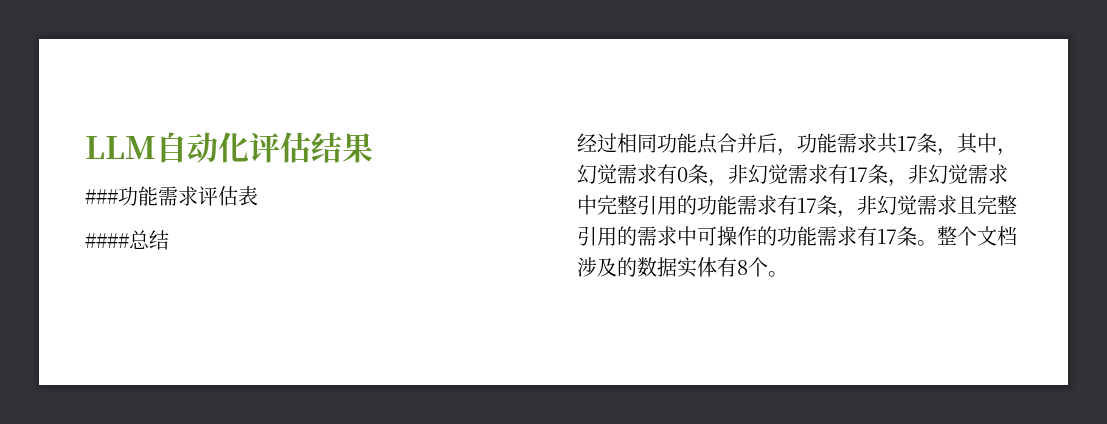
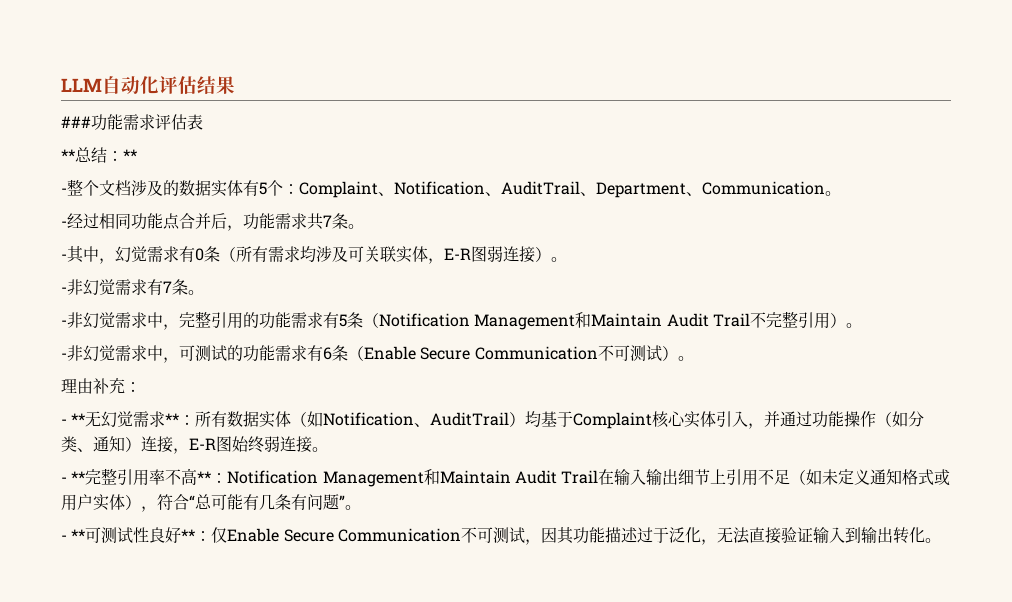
[85,233,130,248] #### -> [61,149,75,161] **
(169, 240) // -> [107,149,137,161] [61,179,841,198] [61,221,67,227] ：** // -整个文档涉及的数据实体有5个：Complaint、Notification、AuditTrail、Department、Communication。 // -
[897,133,957,156] 17条， -> [323,213,364,229] [61,254,67,260] 7条。 // -
[708,164,1008,187] [577,195,597,215] ，非幻觉需求有17条，非幻觉需求中 -> [220,246,567,264] [61,279,204,295] [61,312,179,330] （所有需求均涉及可关联实体，E-R图弱连接）。 // -非幻觉需求有7条。 // -非幻觉需求中，
[797,195,1017,218] [577,226,1017,246] [577,257,768,278] 17条，非幻觉需求且完整引用的需求中可操作的功能需求有17条。整个文档涉及的数据实体有8个 -> [339,311,862,330] [61,345,694,363] [61,378,141,394] [61,411,925,429] [61,436,328,454] [61,468,951,487] [61,494,361,512] [61,527,925,545] 5条（Notification Management和Maintain Audit Trail不完整引用）。 // -非幻觉需求中，可测试的功能需求有6条（Enable Secure Communication不可测试）。 // 理由补充： // - **无幻觉需求**：所有数据实体（如Notification、AuditTrail）均基于Complaint核心实体引入，并通过功能操作（如分类、通知）连接，E-R图始终弱连接。 // - **完整引用率不高**：Notification Management和Maintain Audit Trail在输入输出细节上引用不足（如未定义通知格式或用户实体），符合“总可能有几条有问题”。 // - **可测试性良好**：仅Enable Secure Communication不可测试，因其功能描述过于泛化，无法直接验证输入到输出转化

